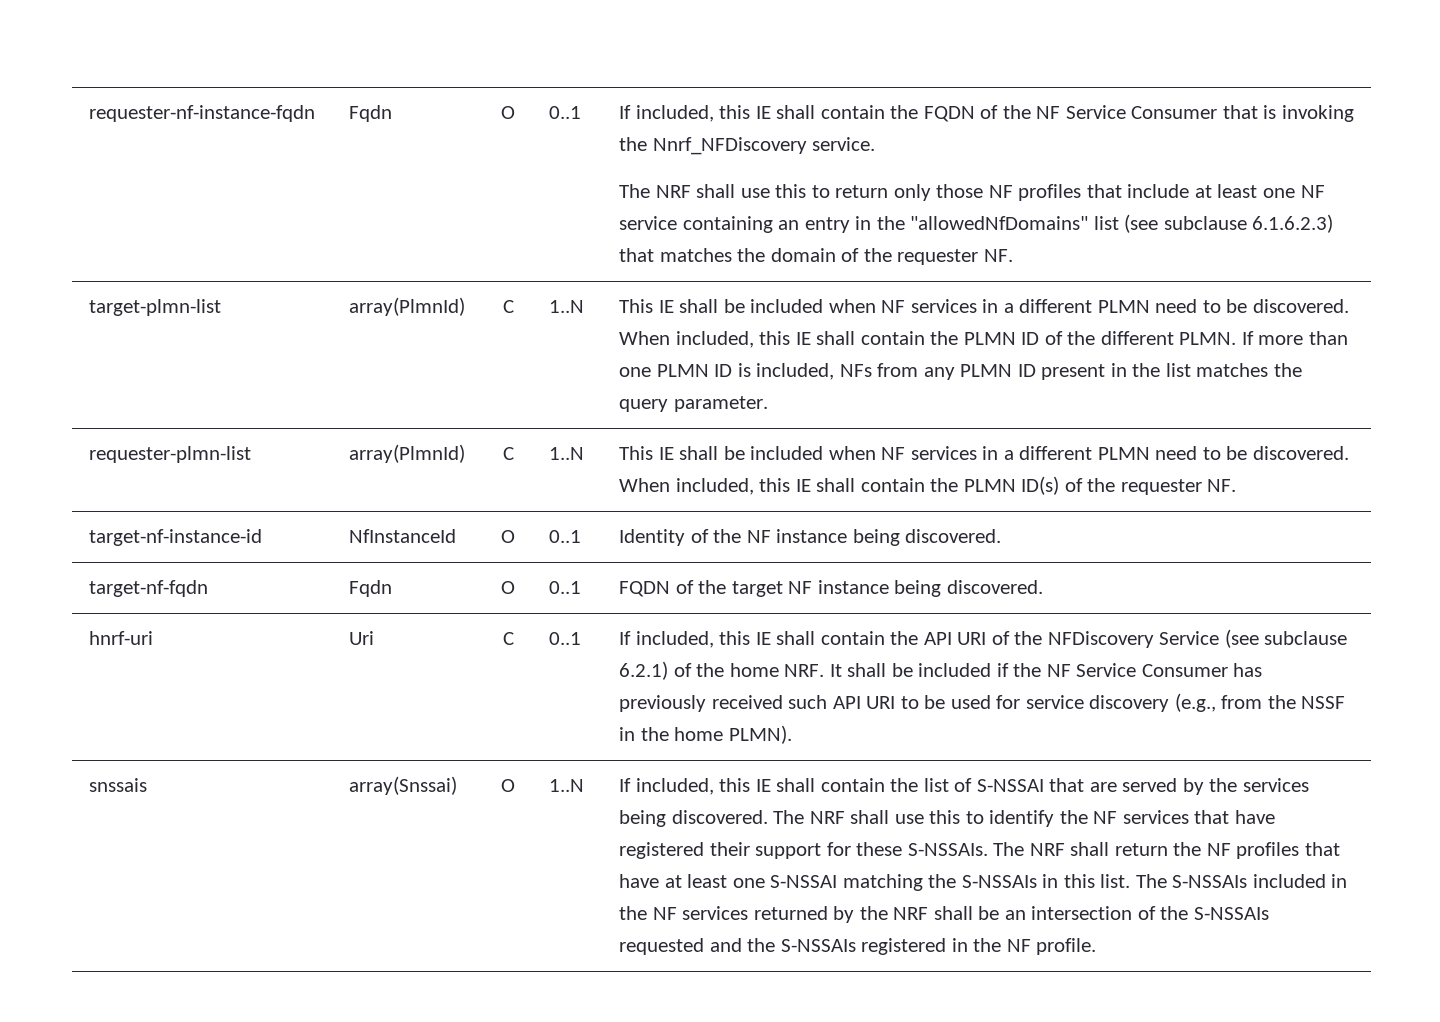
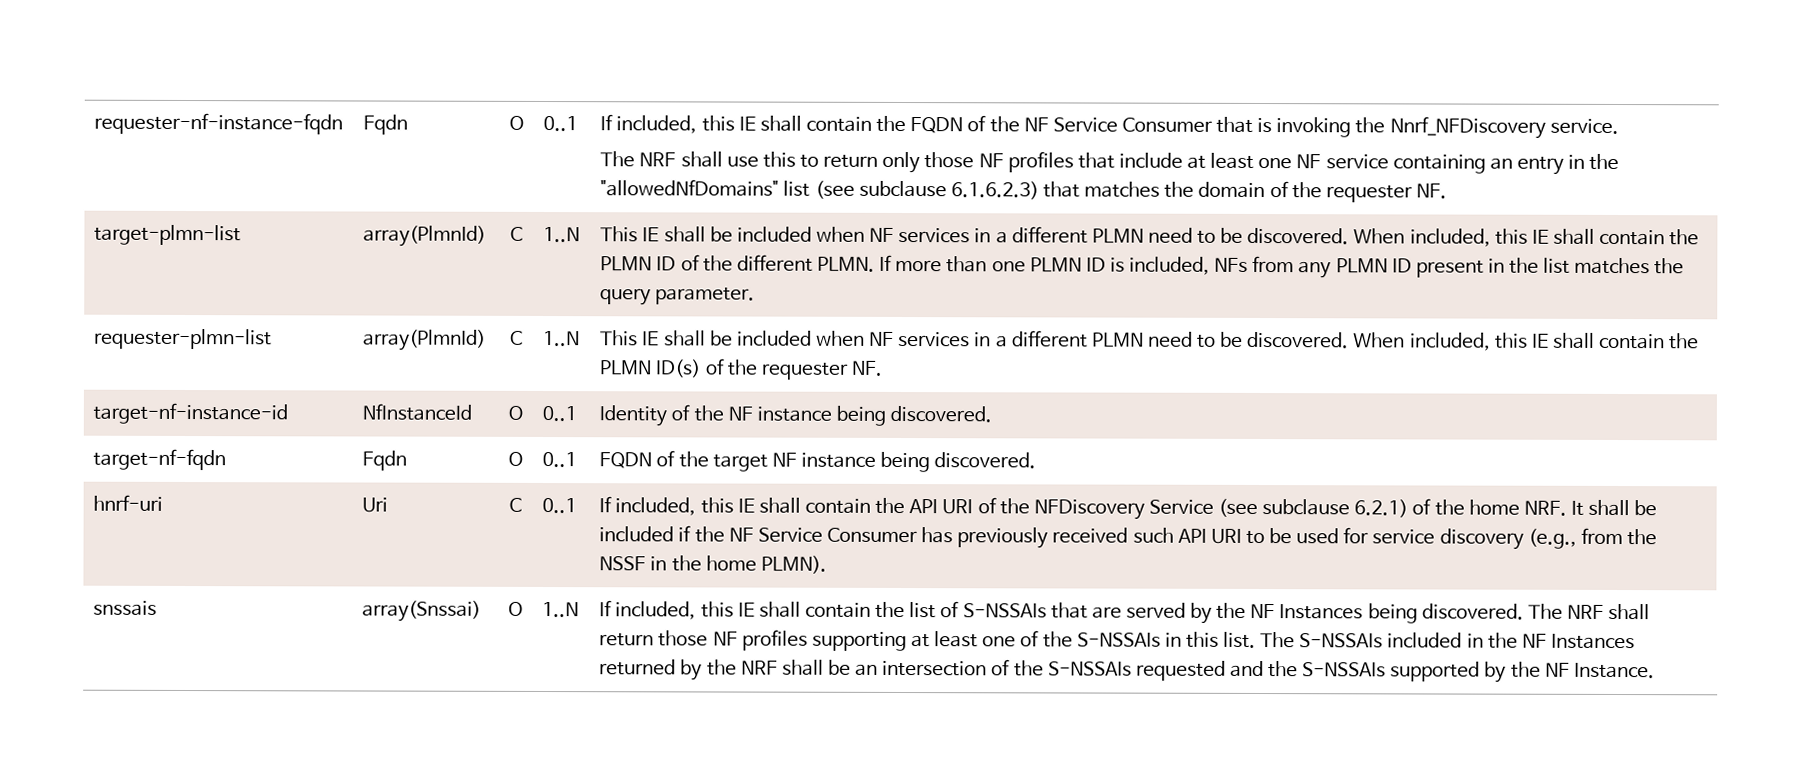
[976,779,1044,792] S-NSSAI -> [962,603,1047,619] S-NSSAIs
[1243,778,1310,792] services -> [1250,603,1364,620] NF Instances
[894,810,1275,827] [618,842,1340,859] [618,874,923,891] use this to identify the NF services that have registered their support for these S-NSSAIs. The NRF shall return the NF profiles that have at least one S-NSSAI matching -> [599,629,1040,652] return those NF profiles supporting at least one of
[682,906,749,920] services -> [1550,633,1635,650] Instances
[861,938,1097,955] registered in the NF profile. -> [1390,661,1655,683] supported by the NF Instance.

